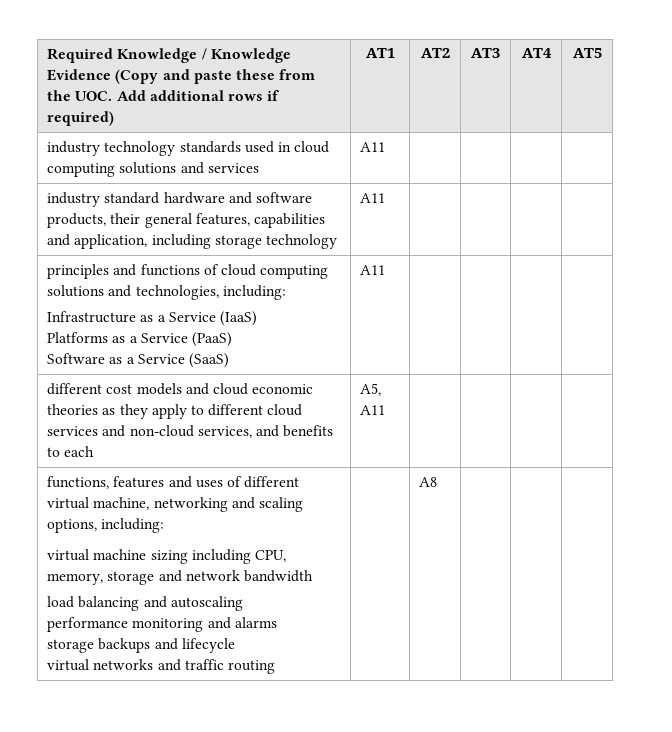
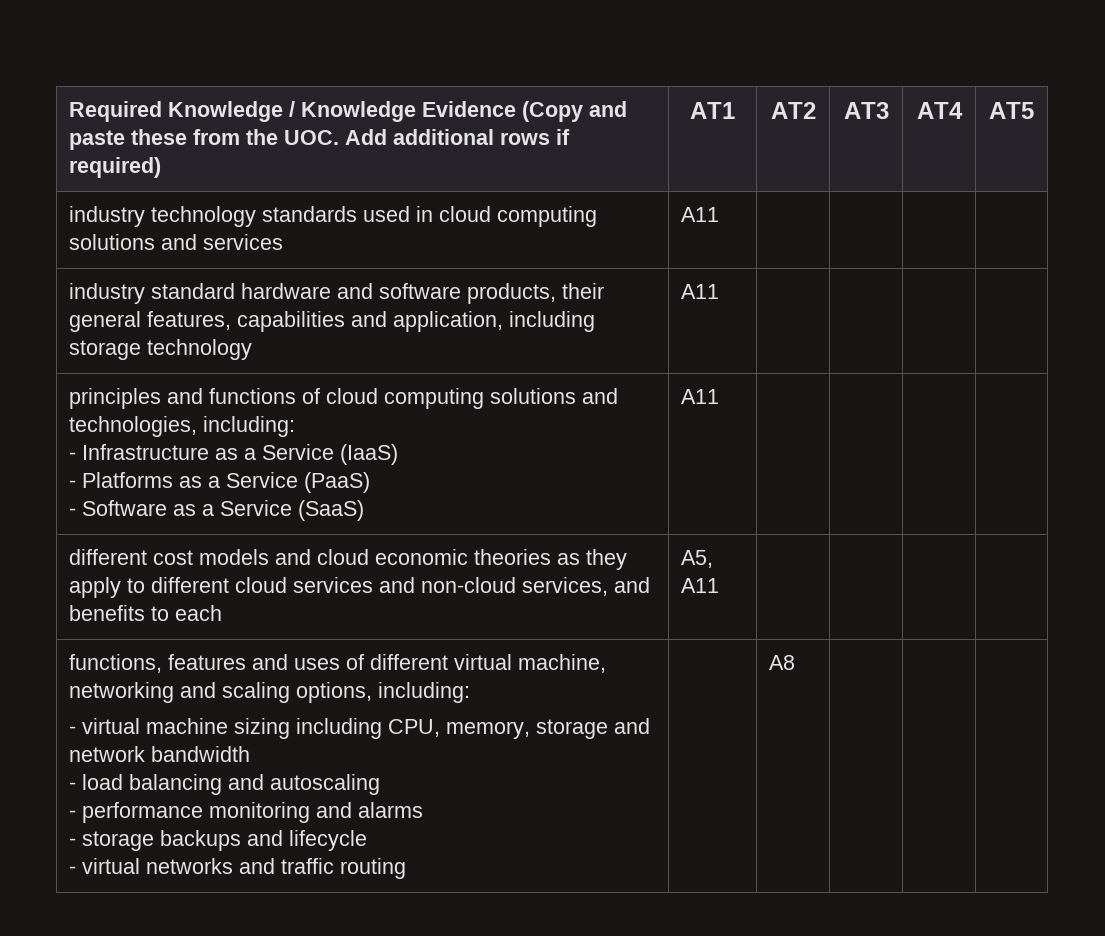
(286, 292) none -> [69,452,77,460] -
(258, 318) none -> [69,480,77,488] -
(233, 339) none -> [69,508,77,516] -
(165, 525) none -> [69,726,77,734] -
(314, 576) none -> [69,782,77,790] -
(243, 603) none -> [69,810,77,818] -
(277, 622) none -> [69,838,77,846] -
(235, 645) none -> [69,866,77,874] -

